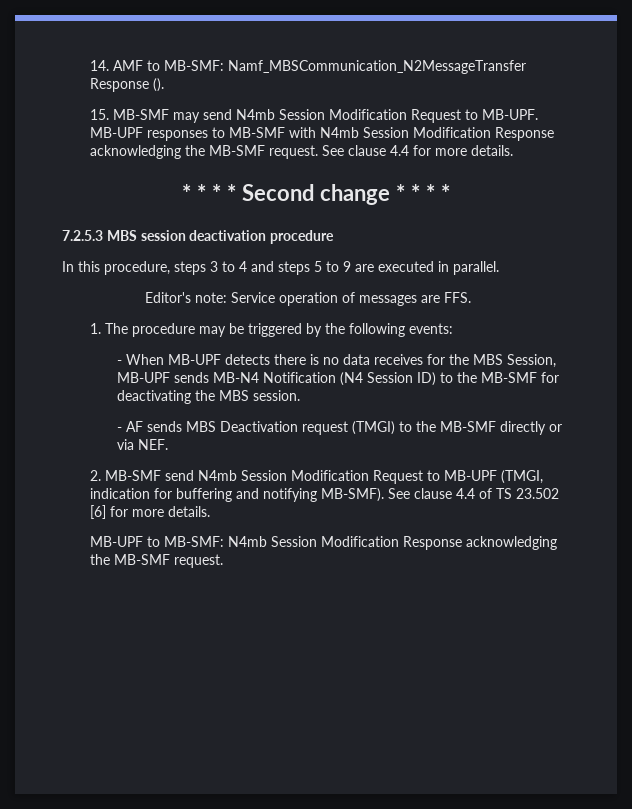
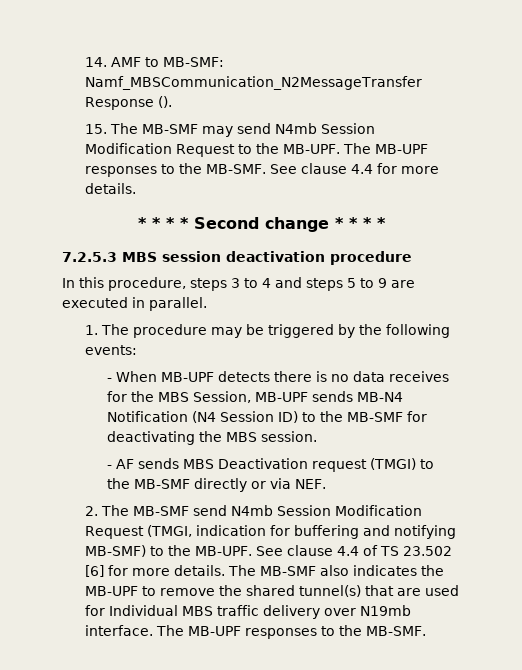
(109, 114) none -> [109,123,138,134] The
[481,109,538,120] [89,127,554,141] [89,145,318,159] MB-UPF. MB-UPF responses to MB-SMF with N4mb Session Modification Response acknowledging the MB-SMF request. -> [255,143,428,154] [84,163,266,177] the MB-UPF. The MB-UPF responses to the MB-SMF.
[144,292,471,306] // Editor's note: Service operation of messages are FFS. -> (207, 304) none
(101, 475) none -> [100,505,129,516] The
[426,470,497,481] to MB-UPF -> (144, 532) none
[320,488,384,502] MB-SMF). -> [84,545,252,557] MB-SMF) to the MB-UPF.
[89,536,557,550] [89,554,223,568] // MB-UPF to MB-SMF: N4mb Session Modification Response acknowledging the MB-SMF request. -> [227,565,444,576] [84,585,459,597] [84,605,411,619] [84,625,426,639] The MB-SMF also indicates the MB-UPF to remove the shared tunnel(s) that are used for Individual MBS traffic delivery over N19mb interface. The MB-UPF responses to the MB-SMF.

